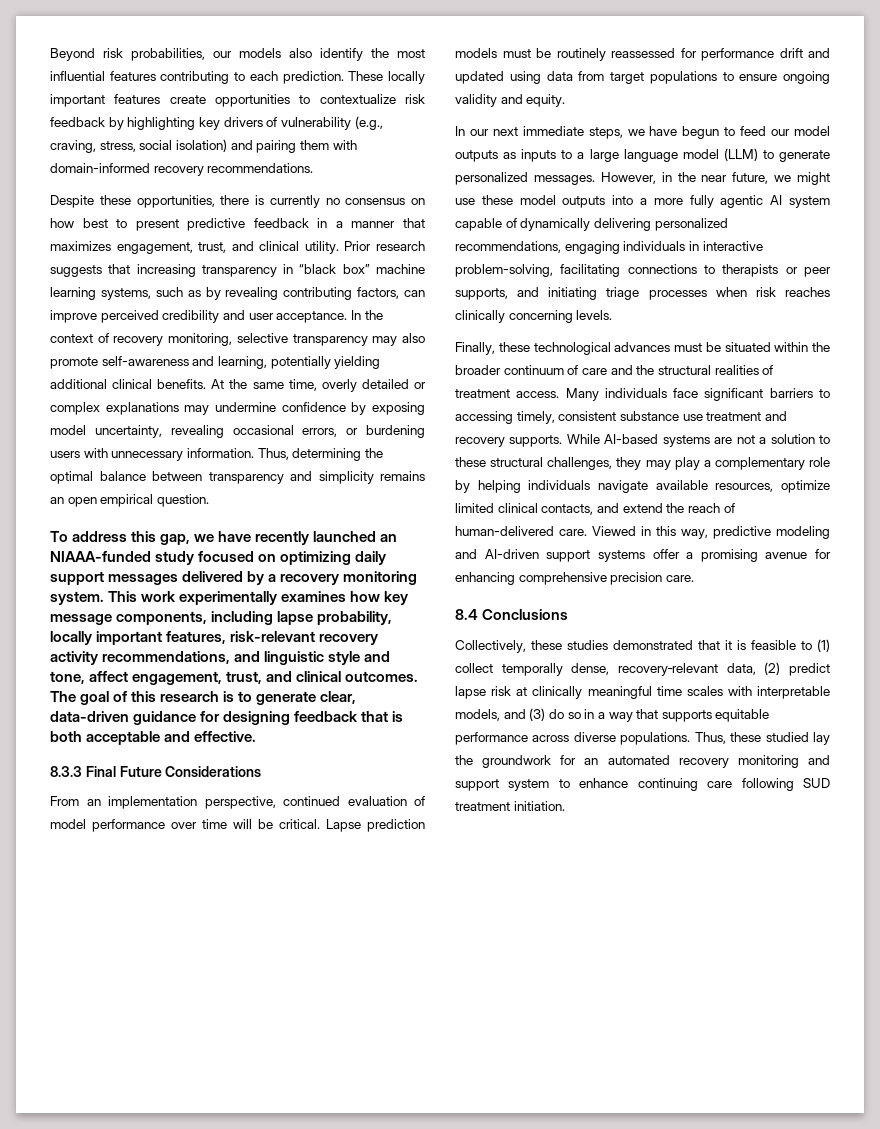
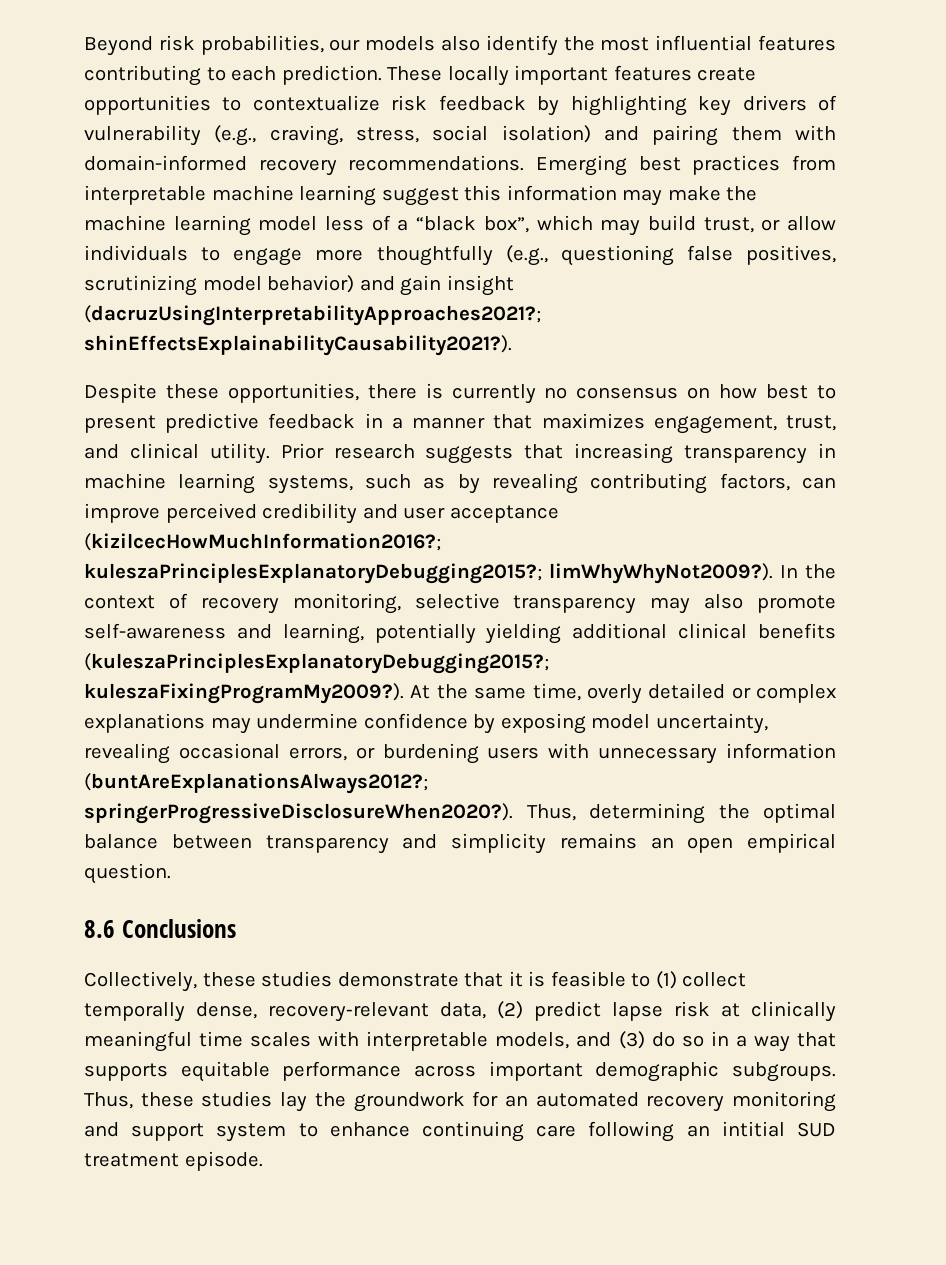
(314, 168) none -> [536,155,836,176] [84,185,758,206] [84,215,837,236] [84,245,836,266] [84,275,514,296] [84,305,541,326] [84,335,512,356] Emerging best practices from interpretable machine learning suggest this information may make the machine learning model less of a “black box”, which may build trust, or allow individuals to engage more thoughtfully (e.g., questioning false positives, scrutinizing model behavior) and gain insight (dacruzUsingInterpretabilityApproaches2021?; shinEffectsExplainabilityCausability2021?).
[299,264,370,274] “black box” -> (837, 450) none
[276,311,348,323] acceptance. -> [449,505,559,523] [84,533,441,551] [84,563,773,584] acceptance (kizilcecHowMuchInformation2016?; kuleszaPrinciplesExplanatoryDebugging2015?; limWhyWhyNot2009?).
[157,379,207,389] benefits. -> [758,623,836,639] [84,653,549,674] [84,683,404,704] benefits (kuleszaPrinciplesExplanatoryDebugging2015?; kuleszaFixingProgramMy2009?).
[186,448,254,458] information. -> [726,743,836,759] [84,773,428,794] [84,803,513,824] information (buntAreExplanationsAlways2012?; springerProgressiveDisclosureWhen2020?).
[50,531,398,545] [50,551,387,565] [50,571,418,585] [50,591,409,605] [50,611,393,625] [50,631,379,645] [50,651,391,665] [50,671,419,685] [50,691,357,705] [50,711,404,725] [50,731,257,745] [50,766,262,777] [50,796,425,809] [50,819,425,832] [455,48,830,61] [455,71,830,84] [455,94,566,107] [455,126,831,139] [455,148,830,162] [455,172,830,185] [455,195,830,208] [455,218,728,231] [455,241,763,254] [455,264,831,277] [455,287,830,300] [455,310,613,323] [455,342,830,355] [455,365,774,375] [455,388,830,401] [455,411,787,424] [455,434,830,447] [455,457,830,470] [455,480,830,493] [455,503,735,515] [455,526,830,539] [455,549,831,562] [455,572,694,585] [455,609,478,620] To address this gap, we have recently launched an NIAAA-funded study focused on optimizing daily support messages delivered by a recovery monitoring system. This work experimentally examines how key message components, including lapse probability, locally important features, risk-relevant recovery activity recommendations, and linguistic style and tone, affect engagement, trust, and clinical outcomes. The goal of this research is to generate clear, data-driven guidance for designing feedback that is both acceptable and effective. // 8.3.3 Final Future Considerations // From an implementation perspective, continued evaluation of model performance over time will be critical. Lapse prediction models must be routinely reassessed for performance drift and updated using data from target populations to ensure ongoing validity and equity. // In our next immediate steps, we have begun to feed our model outputs as inputs to a large language model (LLM) to generate personalized messages. However, in the near future, we might use these model outputs into a more fully agentic AI system capable of dynamically delivering personalized recommendations, engaging individuals in interactive problem-solving, facilitating connections to therapists or peer supports, and initiating triage processes when risk reaches clinically concerning levels. // Finally, these technological advances must be situated within the broader continuum of care and the structural realities of treatment access. Many individuals face significant barriers to accessing timely, consistent substance use treatment and recovery supports. While AI-based systems are not a solution to these structural challenges, they may play a complementary role by helping individuals navigate available resources, optimize limited clinical contacts, and extend the reach of human-delivered care. Viewed in this way, predictive modeling and AI-driven support systems offer a promising avenue for enhancing comprehensive precision care. // 8.4 -> [84,920,115,938] 8.6
[613,640,693,650] demonstrated -> [337,972,459,987] demonstrate
[573,732,691,745] diverse populations. -> [488,1061,836,1082] important demographic subgroups.
[765,732,809,742] studied -> [201,1091,273,1107] studies
(794, 784) none -> [686,1121,785,1137] an intitial
[513,801,565,811] initiation. -> [184,1151,263,1171] episode.

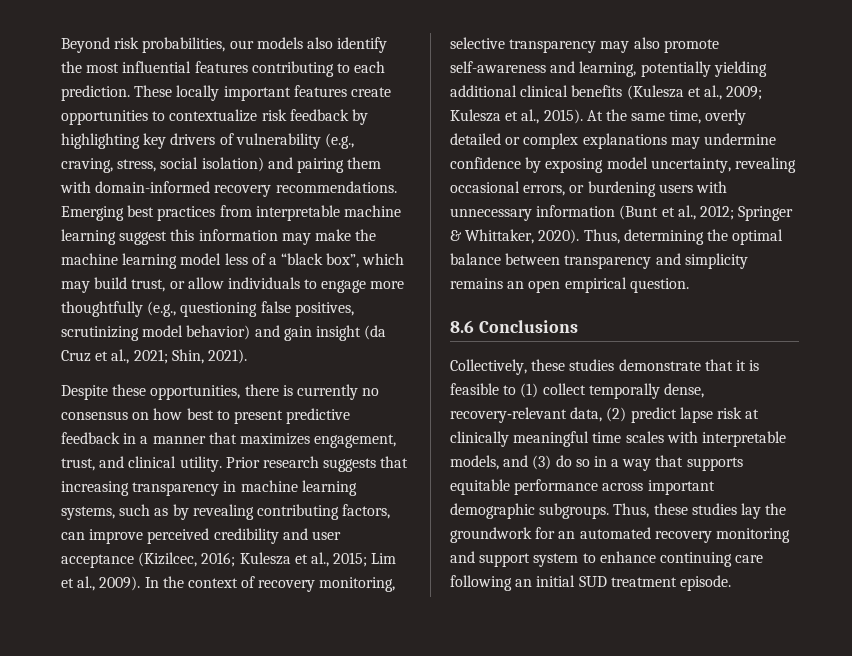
[84,305,541,326] [84,335,512,356] (dacruzUsingInterpretabilityApproaches2021?; shinEffectsExplainabilityCausability2021?). -> [364,325,387,340] [61,349,247,364] (da Cruz et al., 2021; Shin, 2021).
[84,533,441,551] [84,563,773,584] (kizilcecHowMuchInformation2016?; kuleszaPrinciplesExplanatoryDebugging2015?; limWhyWhyNot2009?). -> [138,552,397,567] [61,576,141,591] (Kizilcec, 2016; Kulesza et al., 2015; Lim et al., 2009).
[84,653,549,674] [84,683,404,704] (kuleszaPrinciplesExplanatoryDebugging2015?; kuleszaFixingProgramMy2009?). -> [626,85,763,100] [450,109,583,124] (Kulesza et al., 2009; Kulesza et al., 2015).
[84,773,428,794] [84,803,513,824] (buntAreExplanationsAlways2012?; springerProgressiveDisclosureWhen2020?). -> [619,205,794,221] [450,229,580,244] (Bunt et al., 2012; Springer & Whittaker, 2020).
[721,1121,785,1137] intitial -> [536,575,576,587] initial

